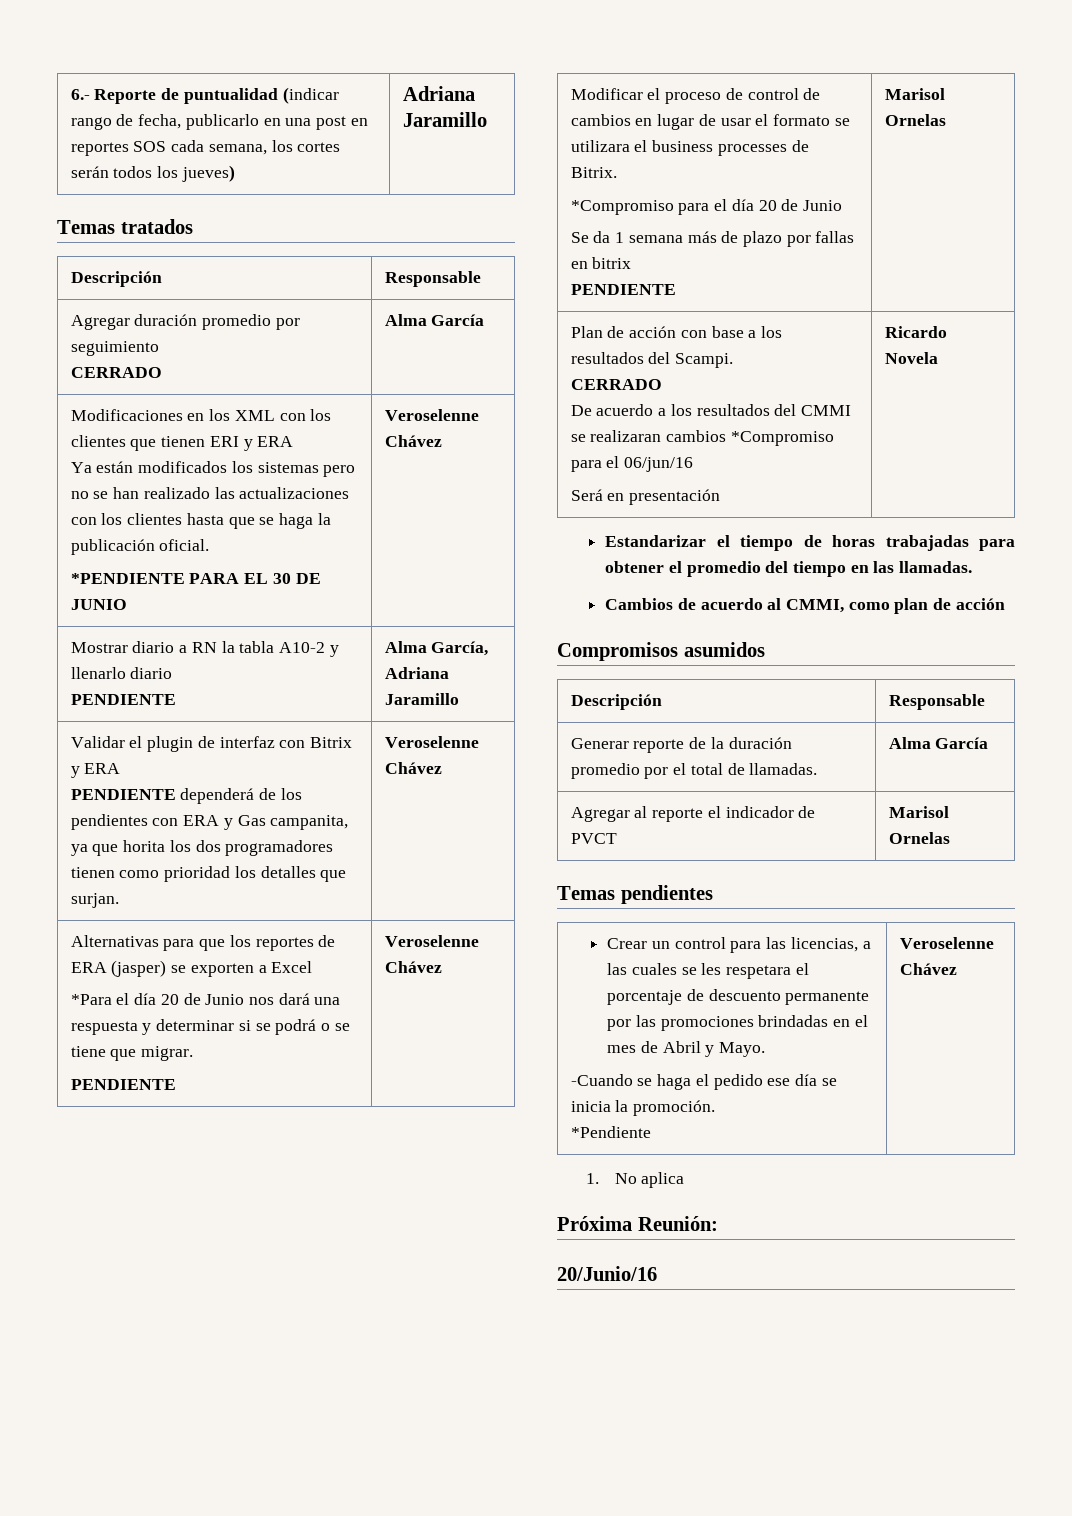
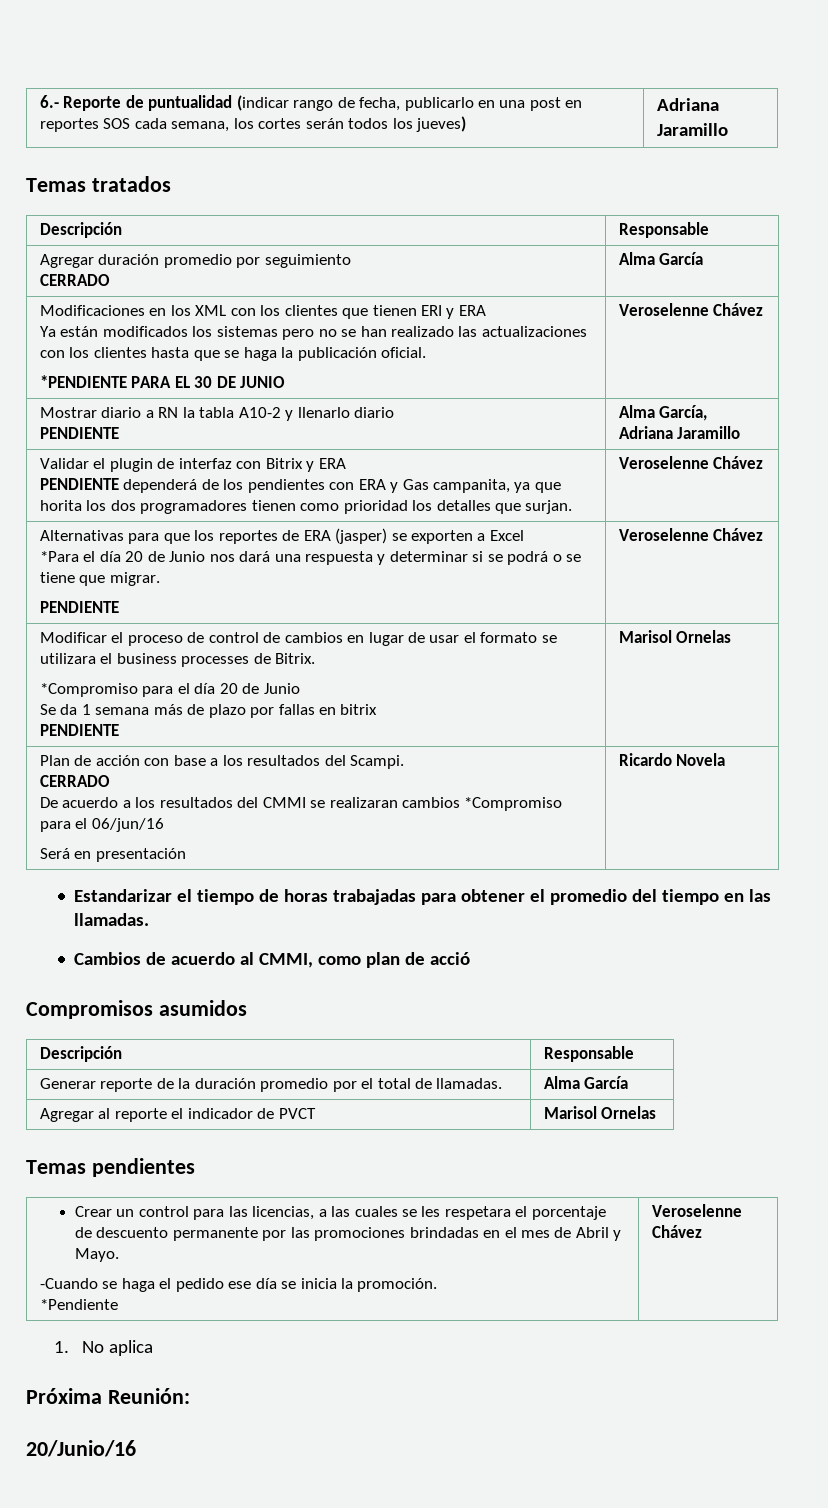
[955,598,1005,610] acción -> [430,952,471,965] acció

